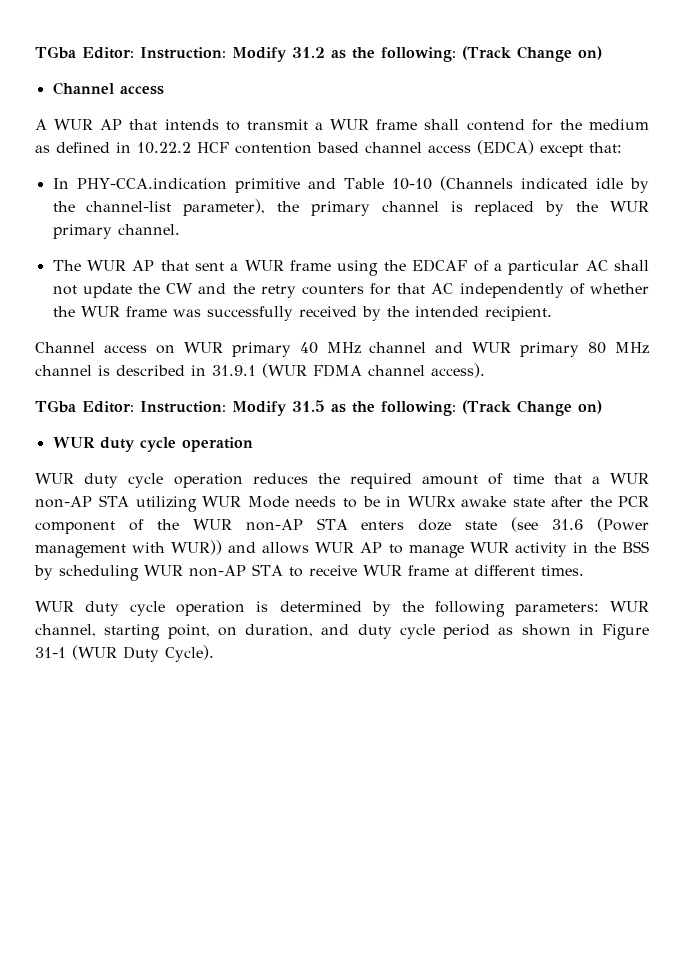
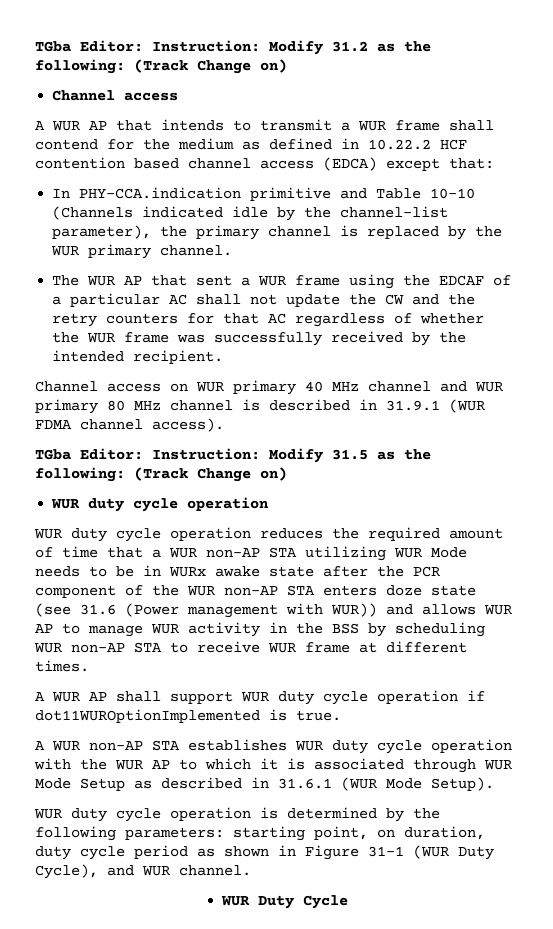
[459,283,564,298] independently -> [295,313,386,327] regardless
(584, 570) none -> [35,690,485,705] [35,709,341,723] [35,739,512,754] [34,758,512,773] [35,777,494,791] // A WUR AP shall support WUR duty cycle operation if dot11WUROptionImplemented is true. // A WUR non-AP STA establishes WUR duty cycle operation with the WUR AP to which it is associated through WUR Mode Setup as described in 31.6.1 (WUR Mode Setup).
[610,601,650,612] [35,624,96,637] WUR channel, -> (224, 833) none
[321,624,350,635] and -> (485, 833) none
[165,645,214,662] Cycle). -> [35,864,251,879] [221,895,349,909] Cycle), and WUR channel. // WUR Duty Cycle

